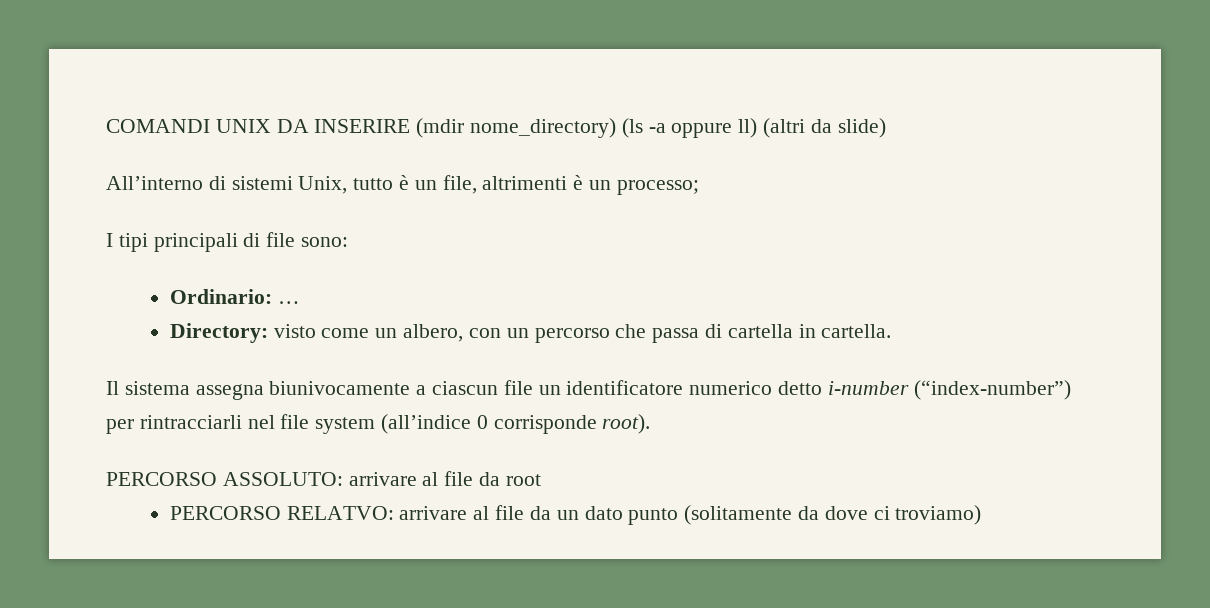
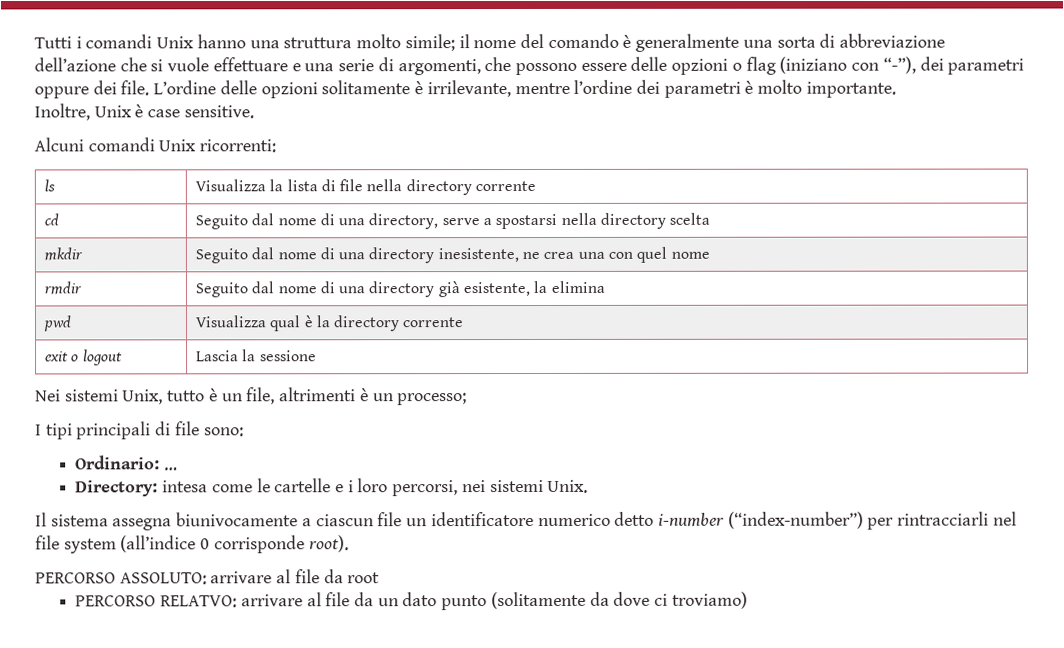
[106,118,886,138] [106,176,226,190] COMANDI UNIX DA INSERIRE (mdir nome_directory) (ls -a oppure ll) (altri da slide) // All’interno di -> [34,33,946,52] [34,56,1025,76] [34,79,896,99] [34,103,254,121] [34,137,277,153] [43,179,55,192] [194,179,537,196] [43,213,59,226] [194,212,711,230] [43,247,83,261] [194,246,710,264] [43,281,82,295] [194,280,605,298] [42,315,72,332] [194,315,465,332] [44,349,123,366] [195,349,317,362] [35,389,61,402] Tutti i comandi Unix hanno una struttura molto simile; il nome del comando è generalmente una sorta di abbreviazione dell’azione che si vuole effettuare e una serie di argomenti, che possono essere delle opzioni o flag (iniziano con “-”), dei parametri oppure dei file. L’ordine delle opzioni solitamente è irrilevante, mentre l’ordine dei parametri è molto importante. // Inoltre, Unix è case sensitive. // Alcuni comandi Unix ricorrenti: // ls | Visualizza la lista di file nella directory corrente // cd | Seguito dal nome di una directory, serve a spostarsi nella directory scelta // mkdir | Seguito dal nome di una directory inesistente, ne crea una con quel nome // rmdir | Seguito dal nome di una directory già esistente, la elimina // pwd | Visualizza qual è la directory corrente // exit o logout | Lascia la sessione // Nei
[273,324,892,343] visto come un albero, con un percorso che passa di cartella in cartella. -> [162,478,589,497] intesa come le cartelle e i loro percorsi, nei sistemi Unix.

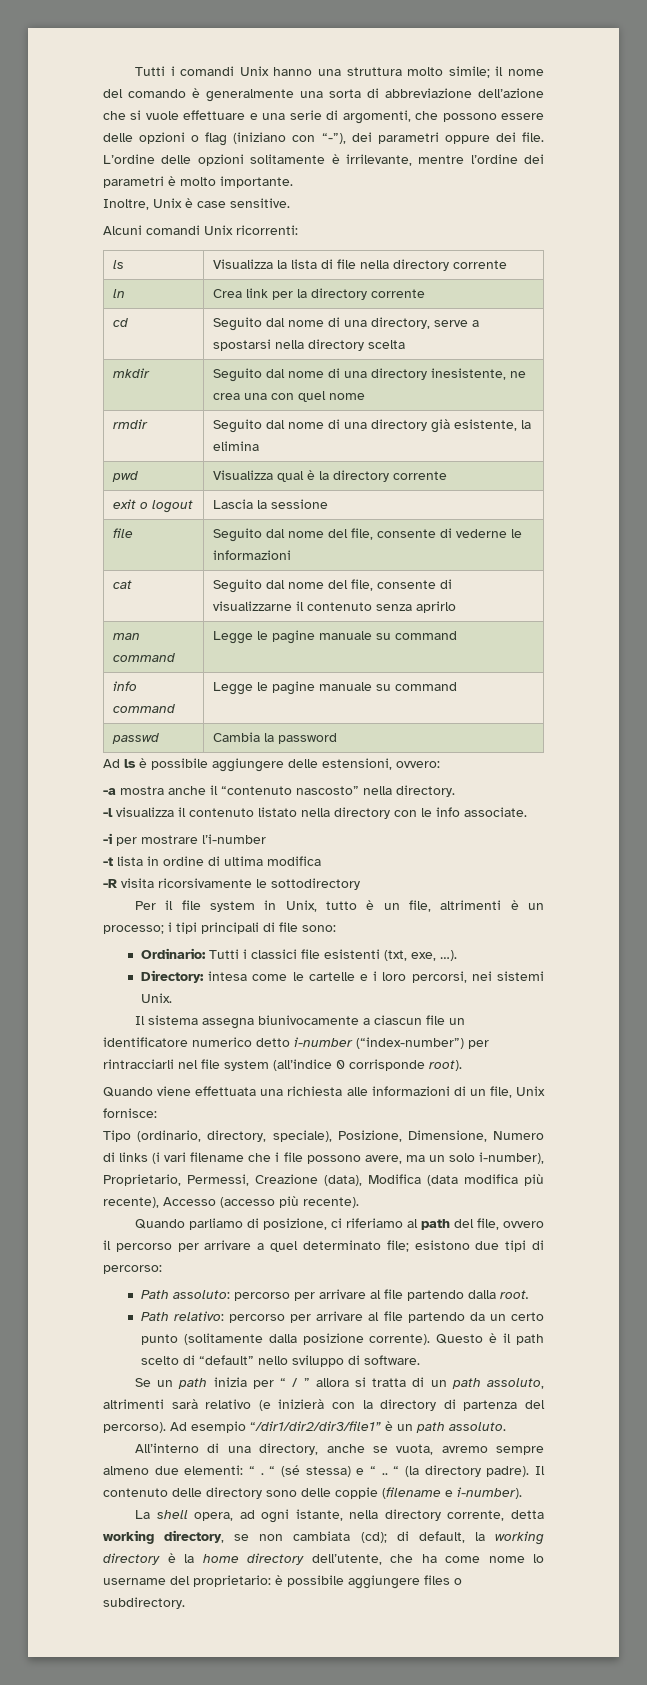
(537, 186) none -> [113,289,126,298] [213,288,426,300] // ln | Crea link per la directory corrente
[35,389,119,402] // Nei sistemi -> [113,528,134,538] [213,528,523,542] [213,550,292,560] [113,580,133,589] [213,579,453,593] [213,601,457,613] [113,633,141,640] [113,653,176,662] [213,630,458,644] [113,681,138,691] [113,704,176,713] [213,681,458,695] [112,733,160,744] [213,732,338,744] [103,758,440,772] [103,785,455,797] [103,807,527,819] [103,833,266,846] [103,856,321,866] [103,878,360,890] [134,900,277,912] // file | Seguito dal nome del file, consente di vederne le informazioni // cat | Seguito dal nome del file, consente di visualizzarne il contenuto senza aprirlo // man command | Legge le pagine manuale su command // info command | Legge le pagine manuale su command // passwd | Cambia la password // Ad ls è possibile aggiungere delle estensioni, ovvero: // -a mostra anche il “contenuto nascosto” nella directory. // -l visualizza il contenuto listato nella directory con le info associate. // -i per mostrare l’i-number // -t lista in ordine di ultima modifica // -R visita ricorsivamente le sottodirectory // Per il file system in
[35,424,42,436] // I -> [168,922,172,932] i
[164,467,179,471] … -> [208,949,457,961] Tutti i classici file esistenti (txt, exe, …).
[35,569,381,585] [75,592,351,608] PERCORSO ASSOLUTO: arrivare al file da root // PERCORSO RELATVO: arrivare al file -> [103,1086,546,1098] [103,1108,157,1118] [103,1130,544,1142] [103,1152,544,1164] [103,1174,544,1186] [103,1196,359,1208] [134,1218,544,1230] [103,1240,544,1252] [103,1265,162,1274] [140,1289,529,1301] [140,1311,465,1323] Quando viene effettuata una richiesta alle informazioni di un file, Unix fornisce: // Tipo (ordinario, directory, speciale), Posizione, Dimensione, Numero di links (i vari filename che i file possono avere, ma un solo i-number), Proprietario, Permessi, Creazione (data), Modifica (data modifica più recente), Accesso (accesso più recente). // Quando parliamo di posizione, ci riferiamo al path del file, ovvero il percorso per arrivare a quel determinato file; esistono due tipi di percorso: // Path assoluto: percorso per arrivare al file partendo dalla root. // Path relativo: percorso per arrivare al file partendo
[402,592,438,607] dato -> [511,1312,544,1321] certo
[589,591,748,609] da dove ci troviamo) -> [268,1333,544,1345] [140,1355,420,1367] [134,1377,544,1389] [103,1399,545,1411] [103,1421,506,1433] [134,1443,544,1455] [103,1465,545,1477] [103,1487,522,1499] [134,1509,544,1523] [103,1530,544,1545] [103,1553,544,1565] [103,1575,462,1589] [103,1597,185,1609] dalla posizione corrente). Questo è il path scelto di “default” nello sviluppo di software. // Se un path inizia per “ / ” allora si tratta di un path assoluto, altrimenti sarà relativo (e inizierà con la directory di partenza del percorso). Ad esempio “/dir1/dir2/dir3/file1” è un path assoluto. // All’interno di una directory, anche se vuota, avremo sempre almeno due elementi: “ . “ (sé stessa) e “ .. “ (la directory padre). Il contenuto delle directory sono delle coppie (filename e i-number). // La shell opera, ad ogni istante, nella directory corrente, detta working directory, se non cambiata (cd); di default, la working directory è la home directory dell’utente, che ha come nome lo username del proprietario: è possibile aggiungere files o subdirectory.

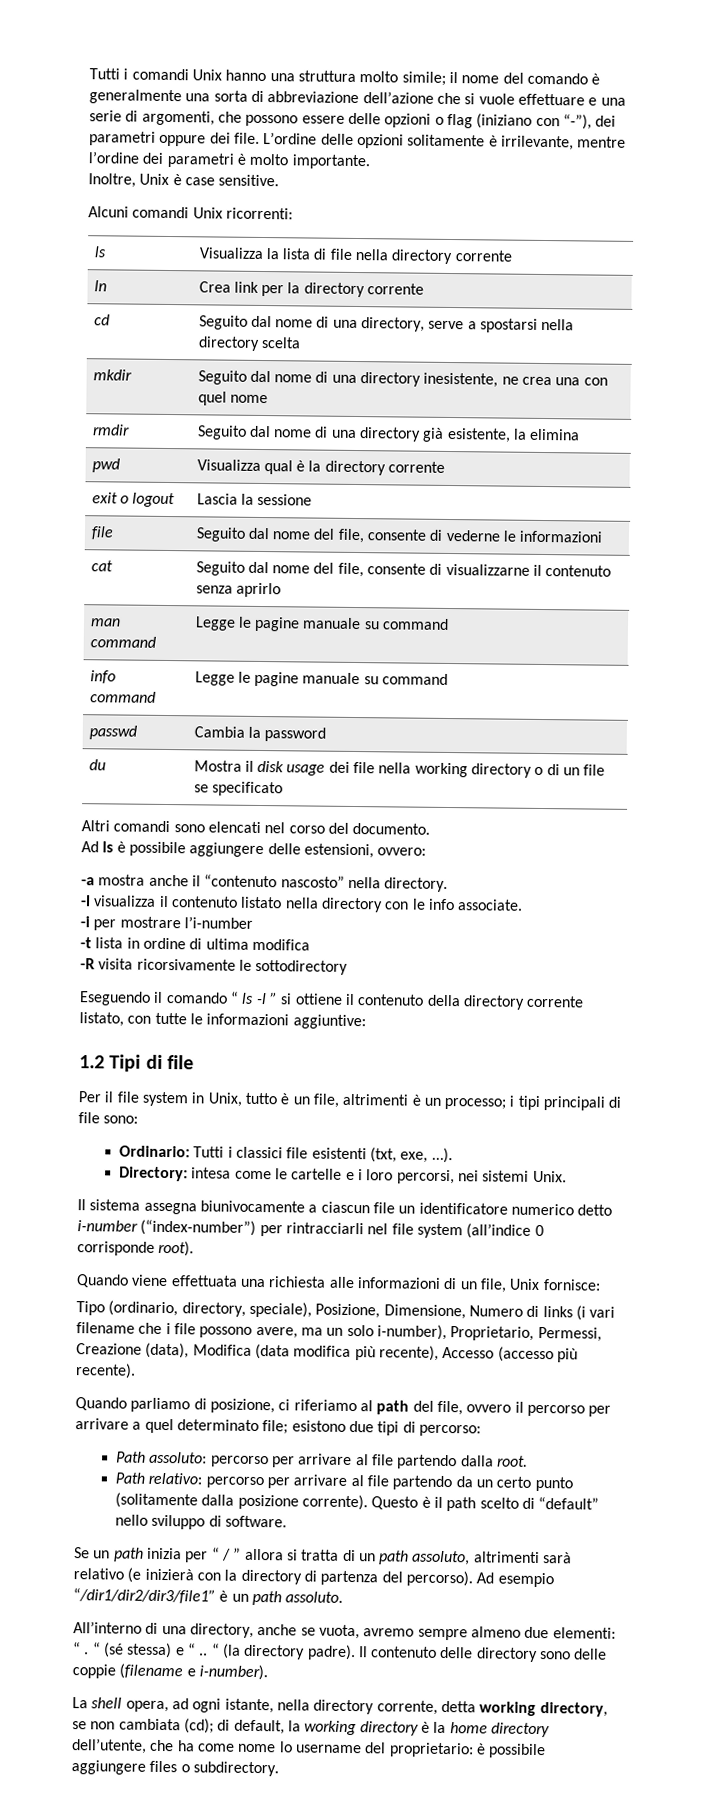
(338, 738) none -> [88,759,106,771] [193,760,606,778] [193,781,283,797] [81,820,431,835] // du | Mostra il disk usage dei file nella working directory o di un file se specificato // Altri comandi sono elencati nel corso del documento.
(360, 884) none -> [79,991,585,1010] [79,1012,366,1030] [79,1054,195,1072] // Eseguendo il comando “ ls -l ” si ottiene il contenuto della directory corrente listato, con tutte le informazioni aggiuntive: // 1.2 Tipi di file

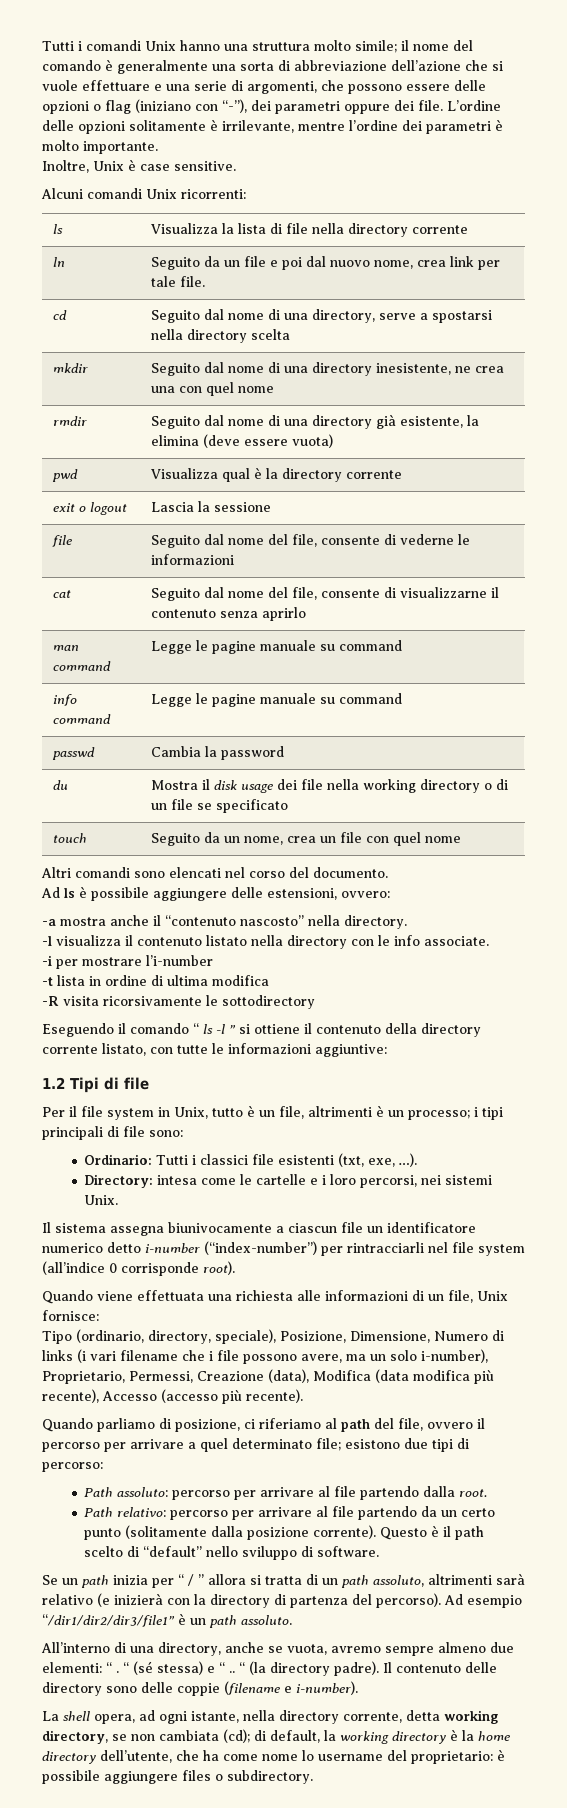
[198,281,425,298] Crea link per la directory corrente -> [150,256,500,270] [150,276,205,287] Seguito da un file e poi dal nuovo nome, crea link per tale file.
(581, 434) none -> [202,434,333,448] (deve essere vuota)
(283, 789) none -> [52,833,87,843] [150,832,461,846] // touch | Seguito da un nome, crea un file con quel nome

